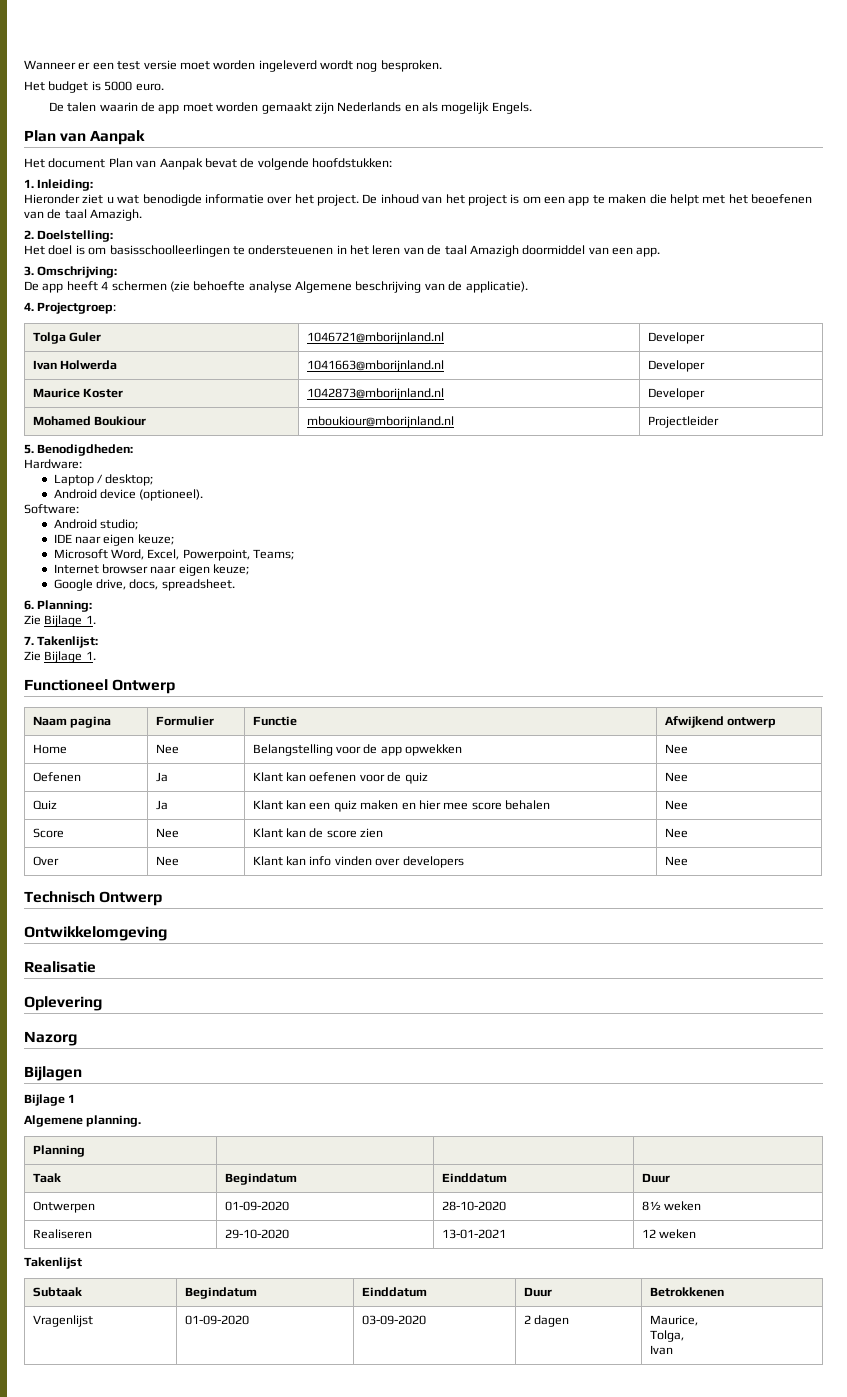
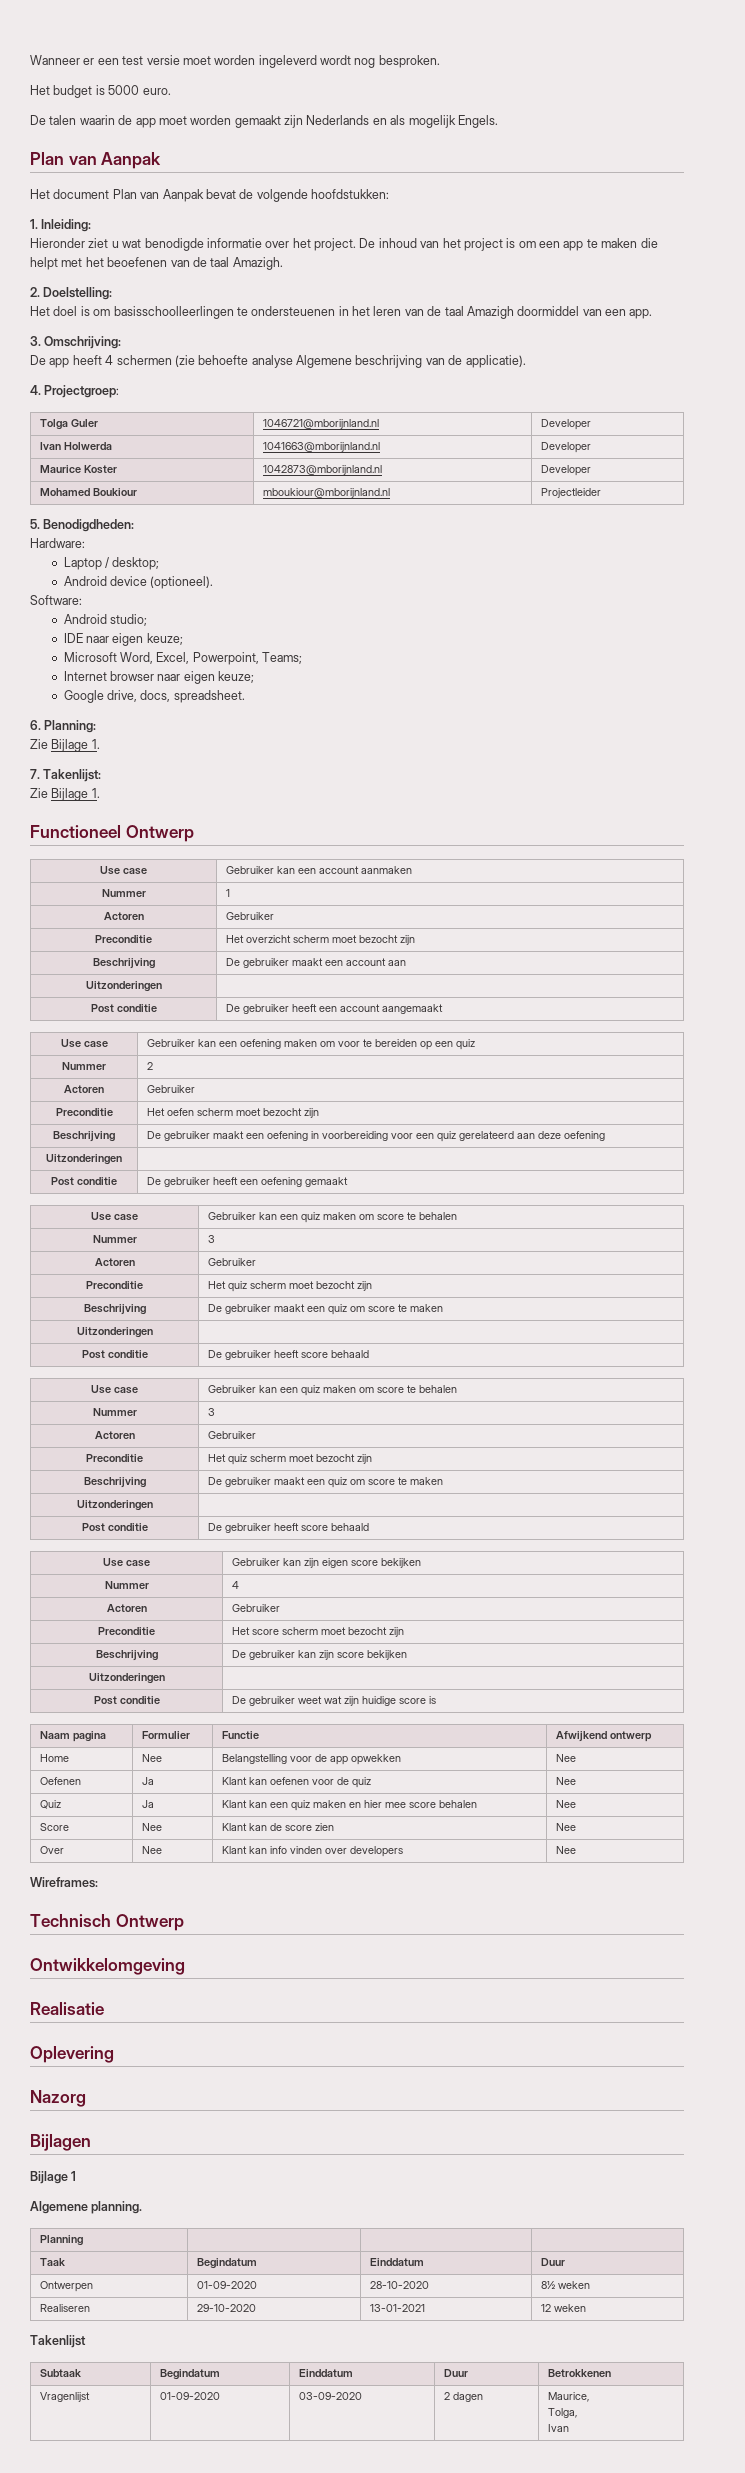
(176, 686) none -> [100,866,147,875] [225,866,412,874] [101,889,146,897] [225,889,230,897] [103,912,144,920] [225,912,274,920] [95,935,152,943] [225,935,415,945] [92,958,155,969] [225,958,406,968] [85,981,162,992] [90,1004,157,1013] [225,1004,443,1014] [60,1039,108,1048] [146,1039,475,1050] [62,1062,106,1070] [146,1062,153,1070] [64,1085,104,1093] [146,1085,195,1093] [55,1108,113,1116] [146,1108,319,1118] [53,1131,115,1142] [146,1131,605,1142] [46,1154,122,1165] [51,1177,117,1186] [146,1177,348,1187] [91,1212,138,1221] [207,1212,457,1223] [92,1235,137,1243] [207,1235,215,1243] [94,1258,135,1266] [207,1258,256,1266] [86,1281,143,1289] [207,1281,372,1292] [83,1304,146,1315] [207,1304,443,1315] [76,1327,153,1338] [81,1350,148,1359] [207,1350,369,1360] [91,1385,138,1394] [207,1385,457,1396] [92,1408,137,1416] [207,1408,215,1416] [94,1431,135,1439] [207,1431,256,1439] [86,1454,143,1462] [207,1454,372,1465] [83,1477,146,1488] [207,1477,443,1488] [76,1500,153,1511] [81,1523,148,1532] [207,1523,369,1533] [103,1558,150,1567] [231,1558,421,1568] [104,1581,149,1589] [231,1581,239,1589] [106,1604,147,1612] [231,1604,280,1612] [98,1627,155,1635] [231,1627,404,1637] [95,1650,158,1661] [231,1650,407,1660] [88,1673,165,1684] [93,1696,160,1705] [231,1696,436,1706] // Use case | Gebruiker kan een account aanmaken // Nummer | 1 // Actoren | Gebruiker // Preconditie | Het overzicht scherm moet bezocht zijn // Beschrijving | De gebruiker maakt een account aan // Uitzonderingen | // Post conditie | De gebruiker heeft een account aangemaakt // Use case | Gebruiker kan een oefening maken om voor te bereiden op een quiz // Nummer | 2 // Actoren | Gebruiker // Preconditie | Het oefen scherm moet bezocht zijn // Beschrijving | De gebruiker maakt een oefening in voorbereiding voor een quiz gerelateerd aan deze oefening // Uitzonderingen | // Post conditie | De gebruiker heeft een oefening gemaakt // Use case | Gebruiker kan een quiz maken om score te behalen // Nummer | 3 // Actoren | Gebruiker // Preconditie | Het quiz scherm moet bezocht zijn // Beschrijving | De gebruiker maakt een quiz om score te maken // Uitzonderingen | // Post conditie | De gebruiker heeft score behaald // Use case | Gebruiker kan een quiz maken om score te behalen // Nummer | 3 // Actoren | Gebruiker // Preconditie | Het quiz scherm moet bezocht zijn // Beschrijving | De gebruiker maakt een quiz om score te maken // Uitzonderingen | // Post conditie | De gebruiker heeft score behaald // Use case | Gebruiker kan zijn eigen score bekijken // Nummer | 4 // Actoren | Gebruiker // Preconditie | Het score scherm moet bezocht zijn // Beschrijving | De gebruiker kan zijn score bekijken // Uitzonderingen | // Post conditie | De gebruiker weet wat zijn huidige score is
(688, 861) none -> [30,1877,98,1888] // Wireframes:

